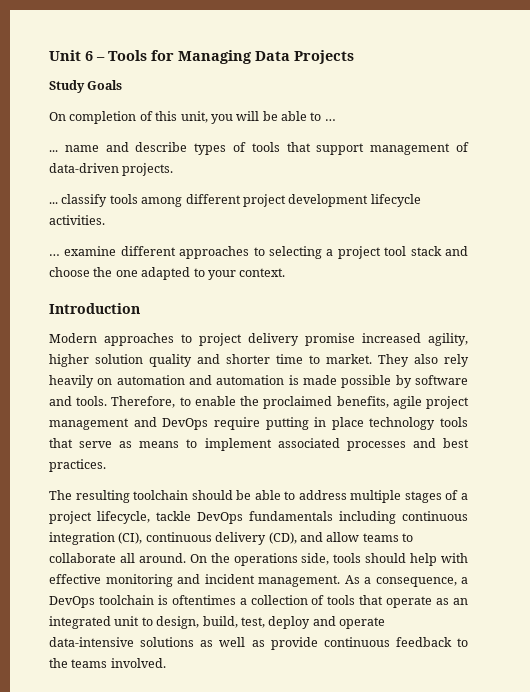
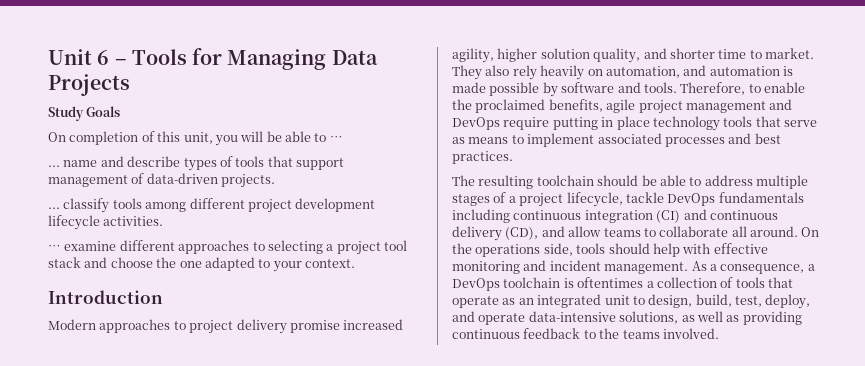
[149,354,192,367] quality -> [593,48,641,63] quality,
[116,375,185,385] automation -> [605,66,680,78] automation,
[118,532,143,544] (CI), -> [656,209,707,223] (CI) and
[268,616,311,629] deploy -> [765,294,811,309] deploy,
[140,637,195,647] solutions -> [619,311,679,324] solutions,
[270,637,318,650] provide -> [742,311,802,325] providing

